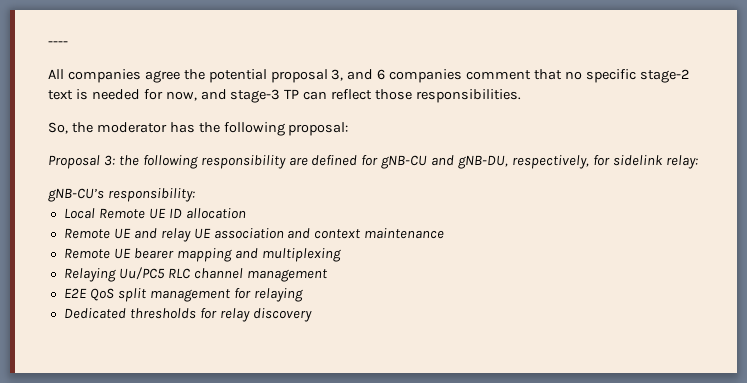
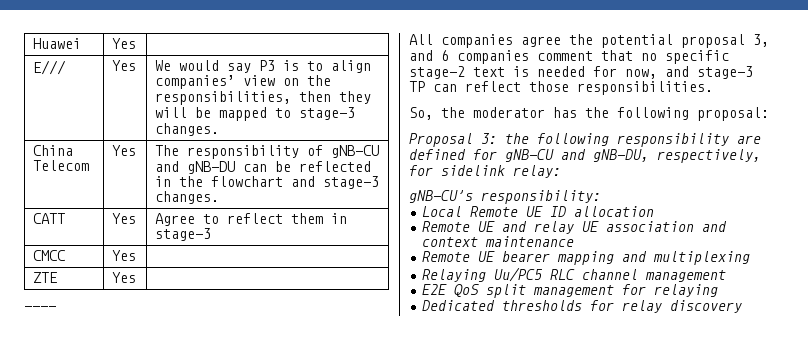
(48, 43) none -> [32,38,81,49] [111,38,136,49] [32,60,66,75] [111,60,136,71] [154,60,371,73] [154,75,331,89] [154,91,371,105] [154,107,355,121] [154,123,219,136] [32,145,73,156] [32,160,89,171] [111,145,136,156] [154,145,379,159] [154,161,371,174] [154,176,379,189] [154,191,219,204] [32,213,65,224] [111,213,136,224] [154,213,347,226] [154,228,211,241] [32,250,65,261] [111,250,136,261] [32,272,57,283] [111,272,136,283] Huawei | Yes | // E/// | Yes | We would say P3 is to align companies’ view on the responsibilities, then they will be mapped to stage-3 changes. // China Telecom | Yes | The responsibility of gNB-CU and gNB-DU can be reflected in the flowchart and stage-3 changes. // CATT | Yes | Agree to reflect them in stage-3 // CMCC | Yes | // ZTE | Yes | //

